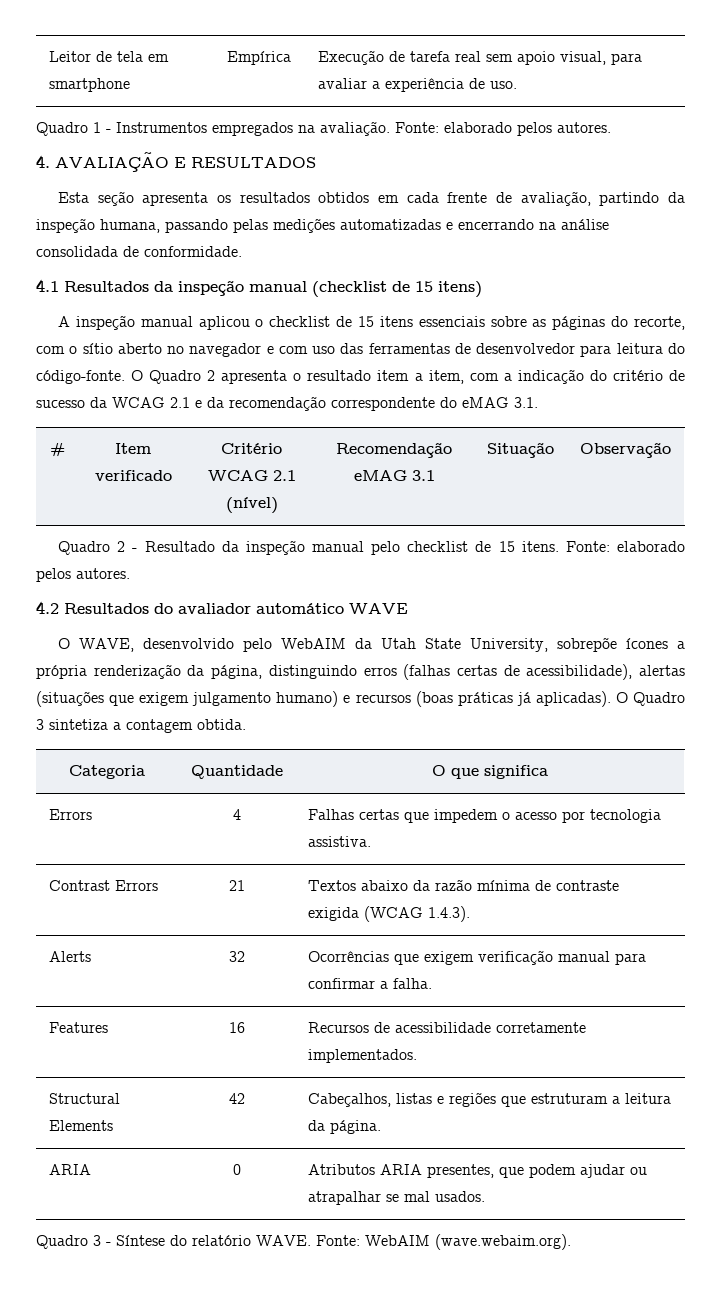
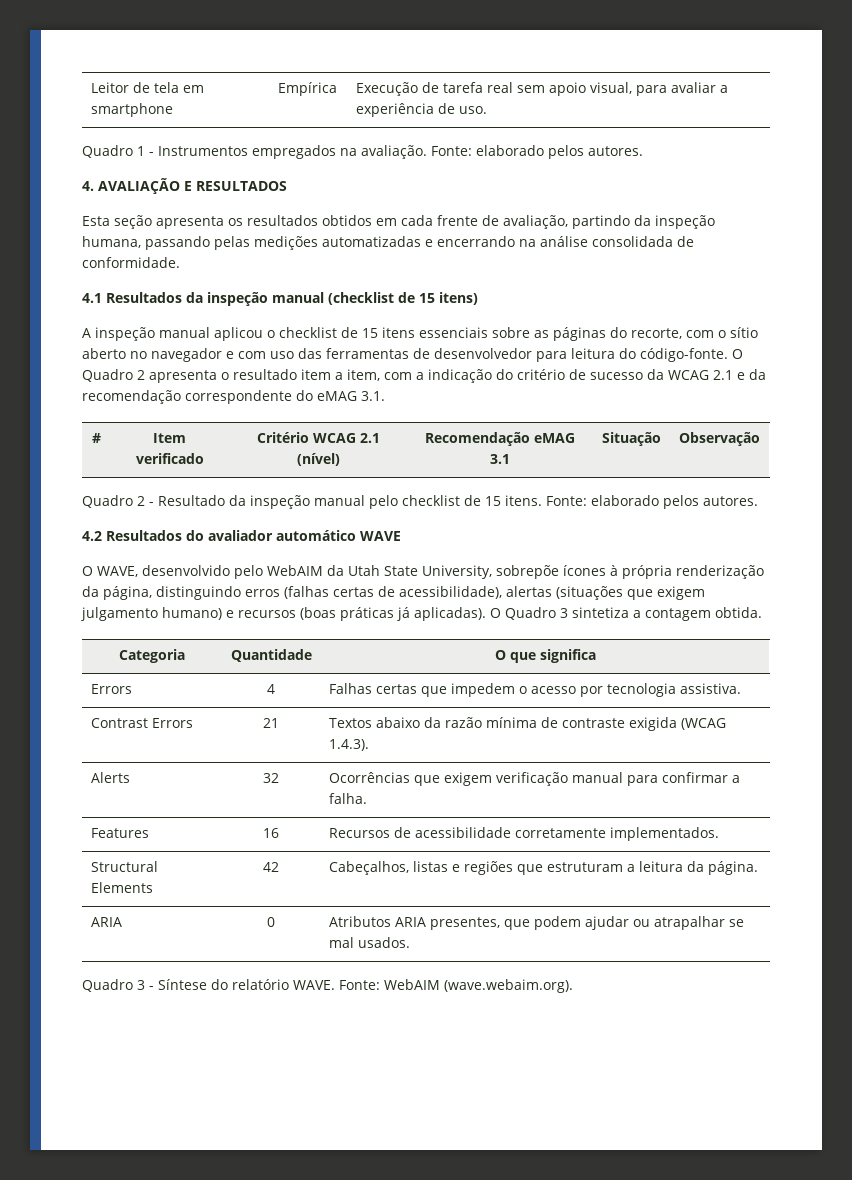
[677,641,685,649] a -> [610,565,618,576] à

